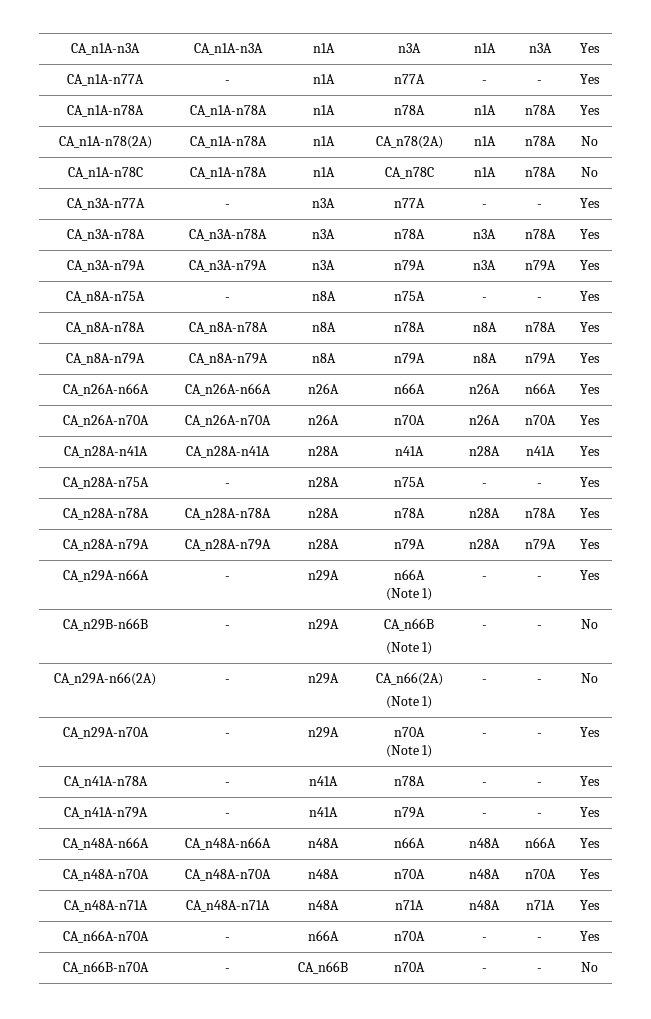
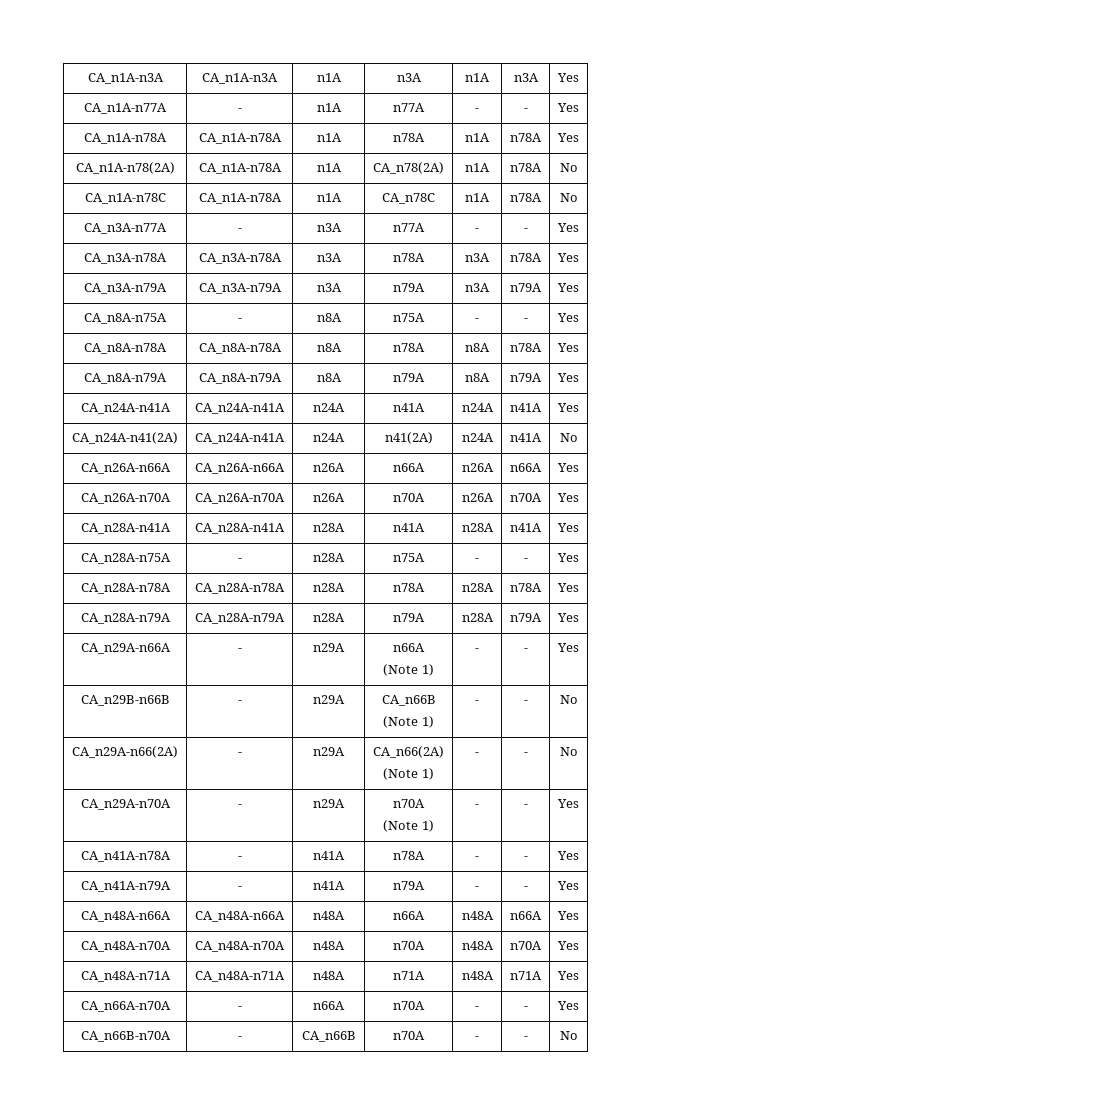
(600, 358) none -> [80,403,171,414] [195,403,285,414] [313,403,345,412] [393,403,425,412] [461,403,494,412] [510,403,542,412] [557,403,579,412] [72,432,178,444] [195,433,285,444] [313,433,345,442] [384,432,433,444] [461,433,494,442] [510,433,542,442] [559,433,578,442] // CA_n24A-n41A | CA_n24A-n41A | n24A | n41A | n24A | n41A | Yes // CA_n24A-n41(2A) | CA_n24A-n41A | n24A | n41(2A) | n24A | n41A | No

